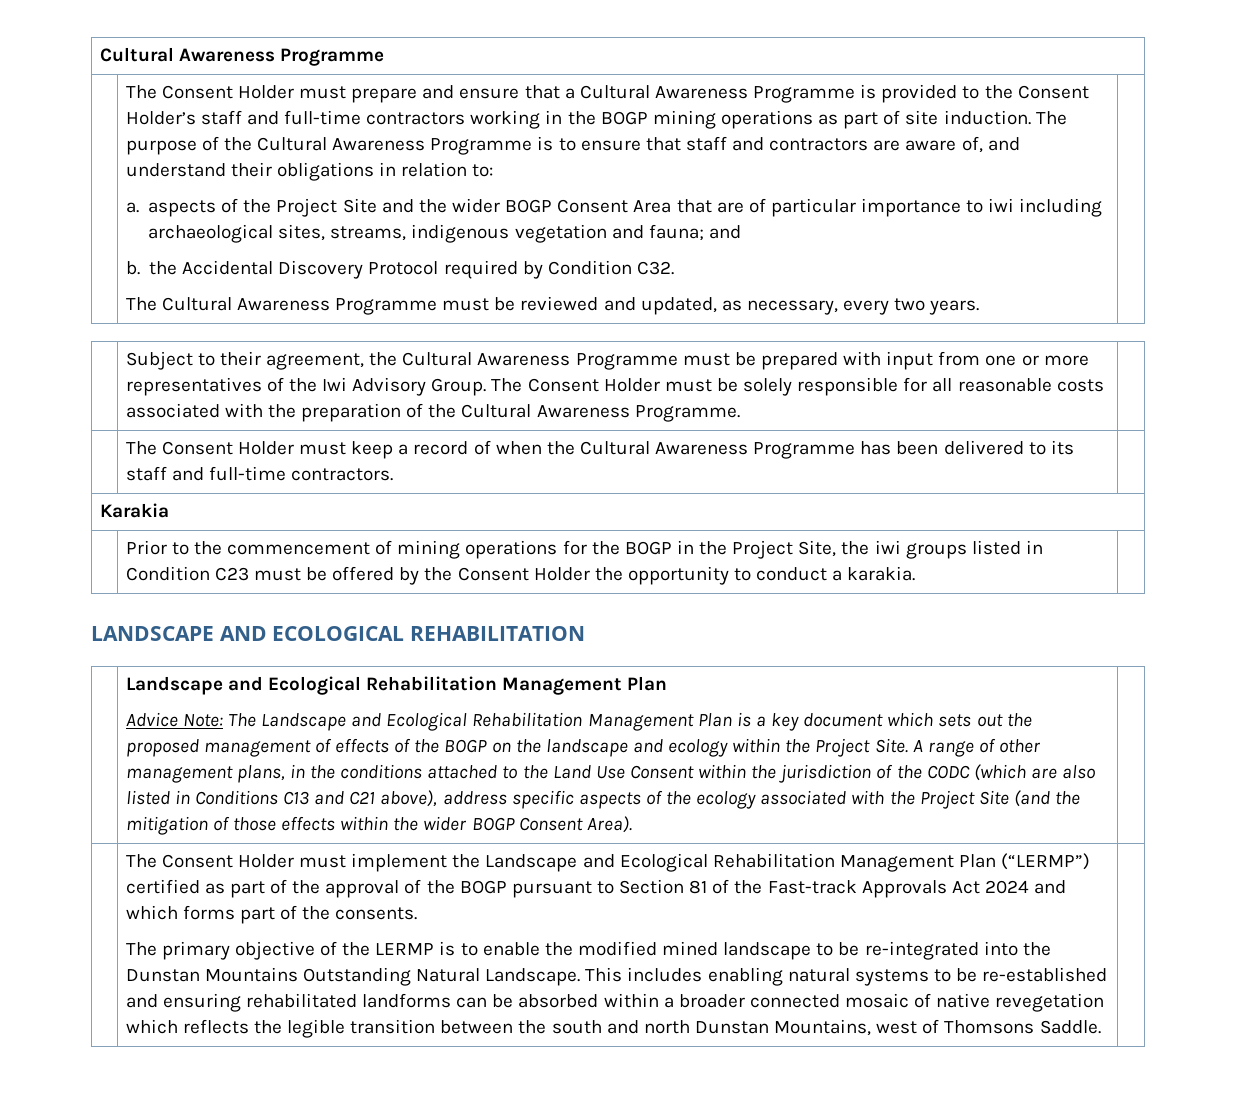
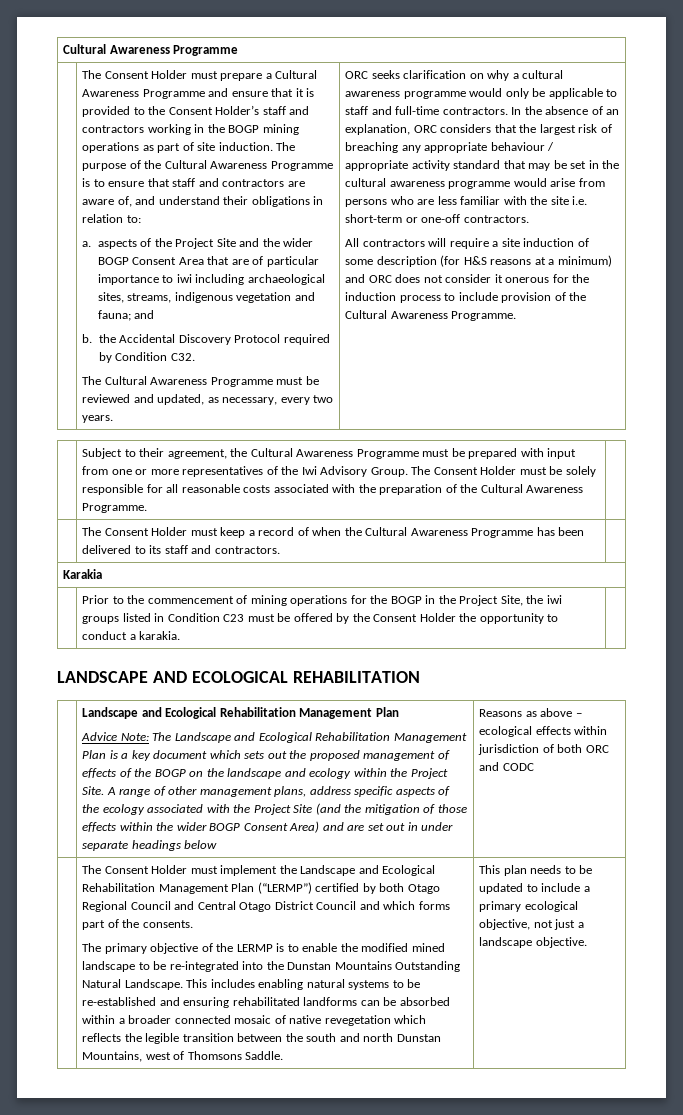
[422,85,560,99] and ensure that -> (263, 77) none
(856, 94) none -> [208,88,304,97] and ensure that it
[283,110,361,125] full-time -> (310, 110) none
(980, 307) none -> [345,70,564,81] [345,88,618,99] [345,106,620,115] [345,124,612,135] [345,142,555,153] [345,160,620,171] [345,178,605,189] [345,196,588,207] [345,214,529,223] [345,238,589,249] [345,255,612,267] [345,274,590,283] [345,292,587,303] [345,310,517,321] ORC seeks clarification on why a cultural awareness programme would only be applicable to staff and full-time contractors. In the absence of an explanation, ORC considers that the largest risk of breaching any appropriate behaviour / appropriate activity standard that may be set in the cultural awareness programme would arise from persons who are less familiar with the site i.e. short-term or one-off contractors. // All contractors will require a site induction of some description (for H&S reasons at a minimum) and ORC does not consider it onerous for the induction process to include provision of the Cultural Awareness Programme.
[208,466,286,481] full-time -> (212, 549) none
[289,764,1097,783] [125,790,438,807] in the conditions attached to the Land Use Consent within the jurisdiction of the CODC (which are also listed in Conditions C13 and C21 above), -> (307, 791) none
[586,816,632,833] Area). | -> [289,821,454,833] [82,840,218,851] [479,708,582,717] [479,726,608,737] [478,744,609,755] [479,762,534,771] Area) and are set out in under separate headings below | Reasons as above – ecological effects within jurisdiction of both ORC and CODC
[204,879,1029,898] as part of the approval of the BOGP pursuant to Section 81 of the Fast-track Approvals Act 2024 -> [362,883,440,894] [82,901,357,912] by both Otago Regional Council and Central Otago District Council
(1101, 1027) none -> [479,865,593,876] [479,883,590,894] [479,901,578,912] [479,919,584,930] [479,937,587,948] This plan needs to be updated to include a primary ecological objective, not just a landscape objective.

